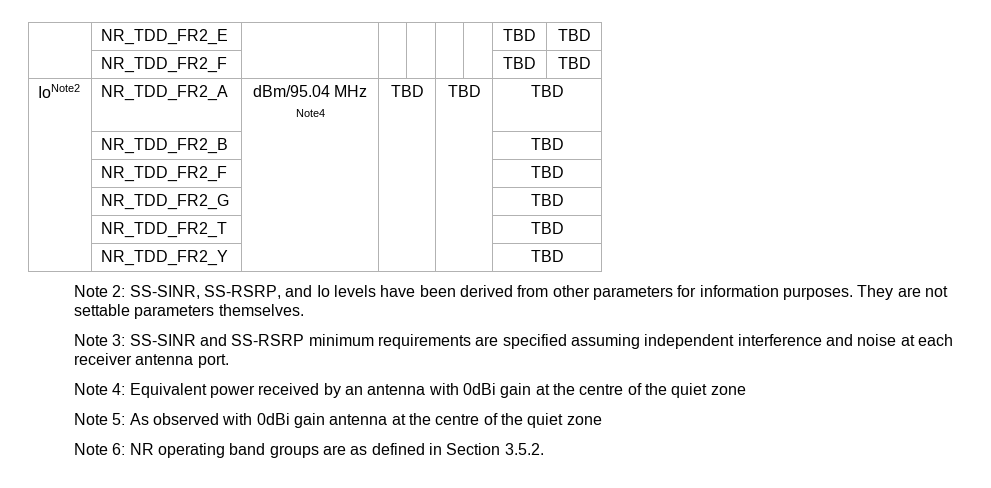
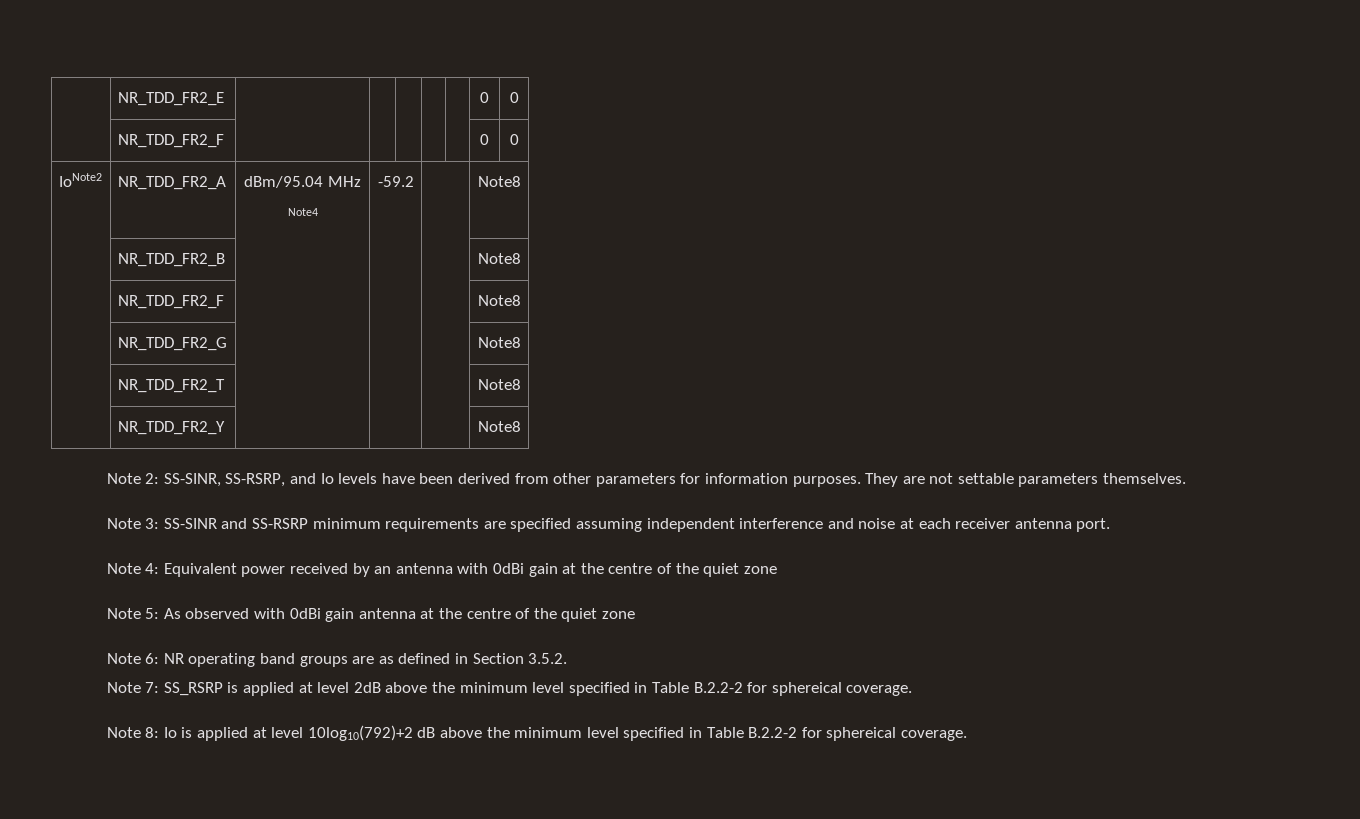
[503,29,536,41] [557,29,591,41] TBD | TBD -> [480,92,489,103] [509,92,519,103] 0 | 0
[503,57,536,69] [557,57,591,69] TBD | TBD -> [480,134,489,145] [509,134,519,145] 0 | 0
[390,85,424,97] [447,85,481,97] [530,85,564,97] TBD | TBD | TBD -> [377,176,414,187] [477,176,521,187] -59.2 | | Note8
[530,138,564,150] [101,166,228,182] [530,166,564,178] TBD // | NR_TDD_FR2_F | | | | TBD -> [477,253,521,264] [117,295,224,309] [477,295,521,306] Note8 // | NR_TDD_FR2_F | | | | Note8
[530,194,564,206] TBD -> [477,337,521,348] Note8
[530,222,564,234] TBD -> [477,379,521,390] Note8
[530,250,564,262] TBD -> [477,421,521,432] Note8
(544, 449) none -> [106,682,913,696] [106,725,967,741] // Note 7: SS_RSRP is applied at level 2dB above the minimum level specified in Table B.2.2-2 for sphereical coverage. // Note 8: Io is applied at level 10log10(792)+2 dB above the minimum level specified in Table B.2.2-2 for sphereical coverage.

